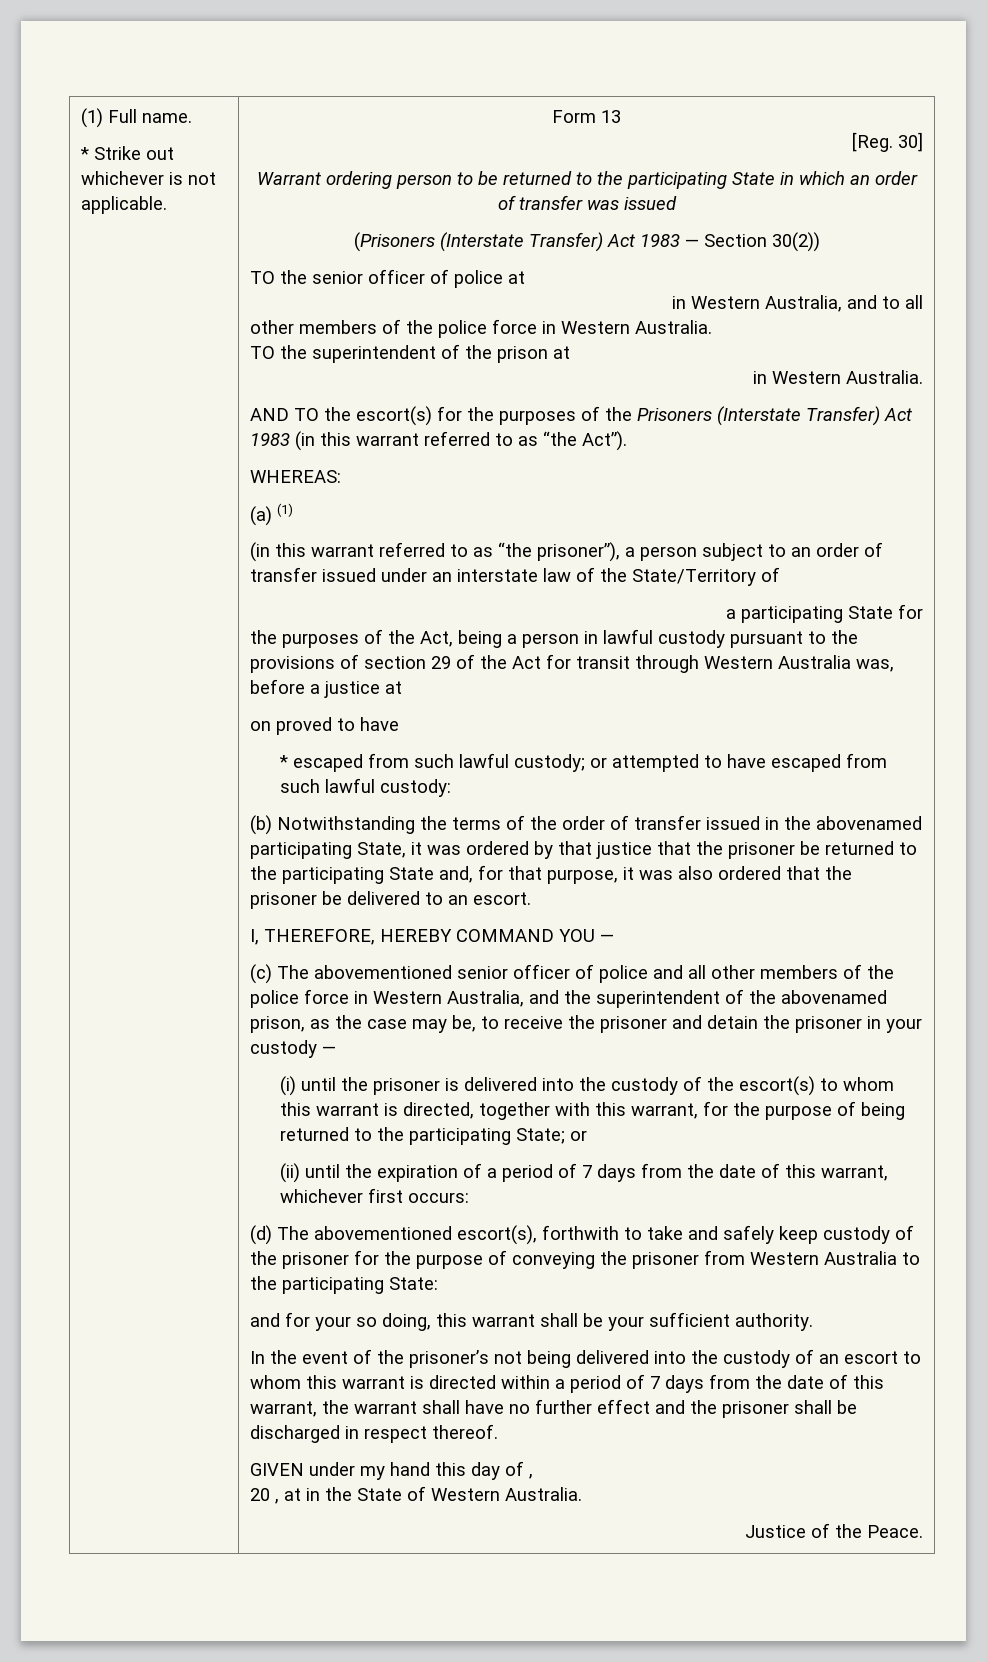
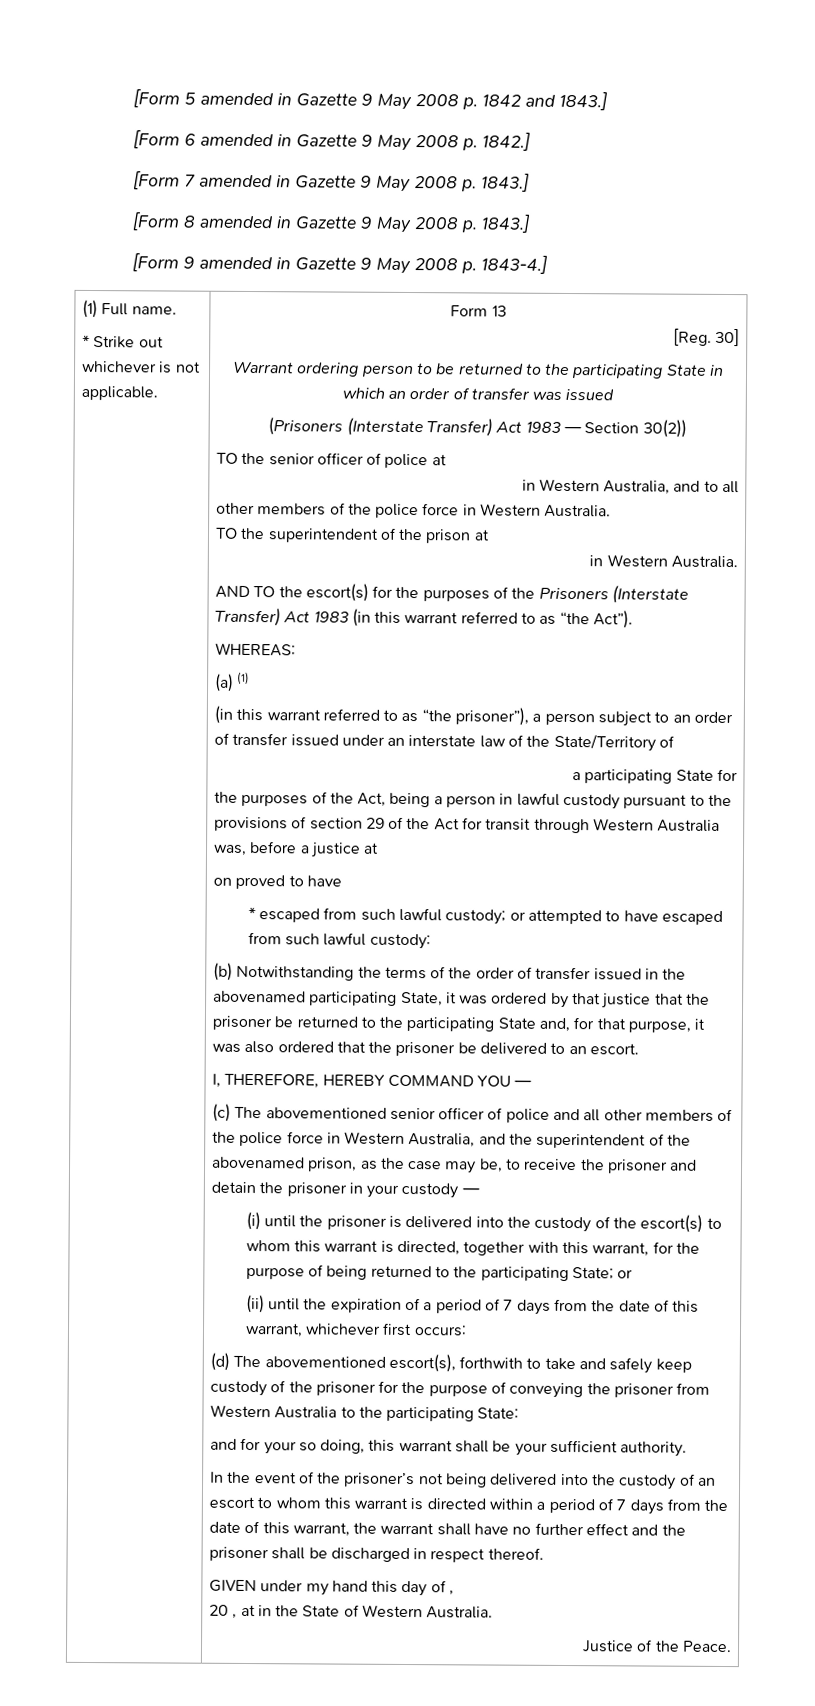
(81, 118) none -> [132,89,608,111] [132,130,531,152] [132,171,530,193] [131,212,531,234] [131,253,548,275] [Form 5 amended in Gazette 9 May 2008 p. 1842 and 1843.] // [Form 6 amended in Gazette 9 May 2008 p. 1842.] // [Form 7 amended in Gazette 9 May 2008 p. 1843.] // [Form 8 amended in Gazette 9 May 2008 p. 1843.] // [Form 9 amended in Gazette 9 May 2008 p. 1843-4.] //

